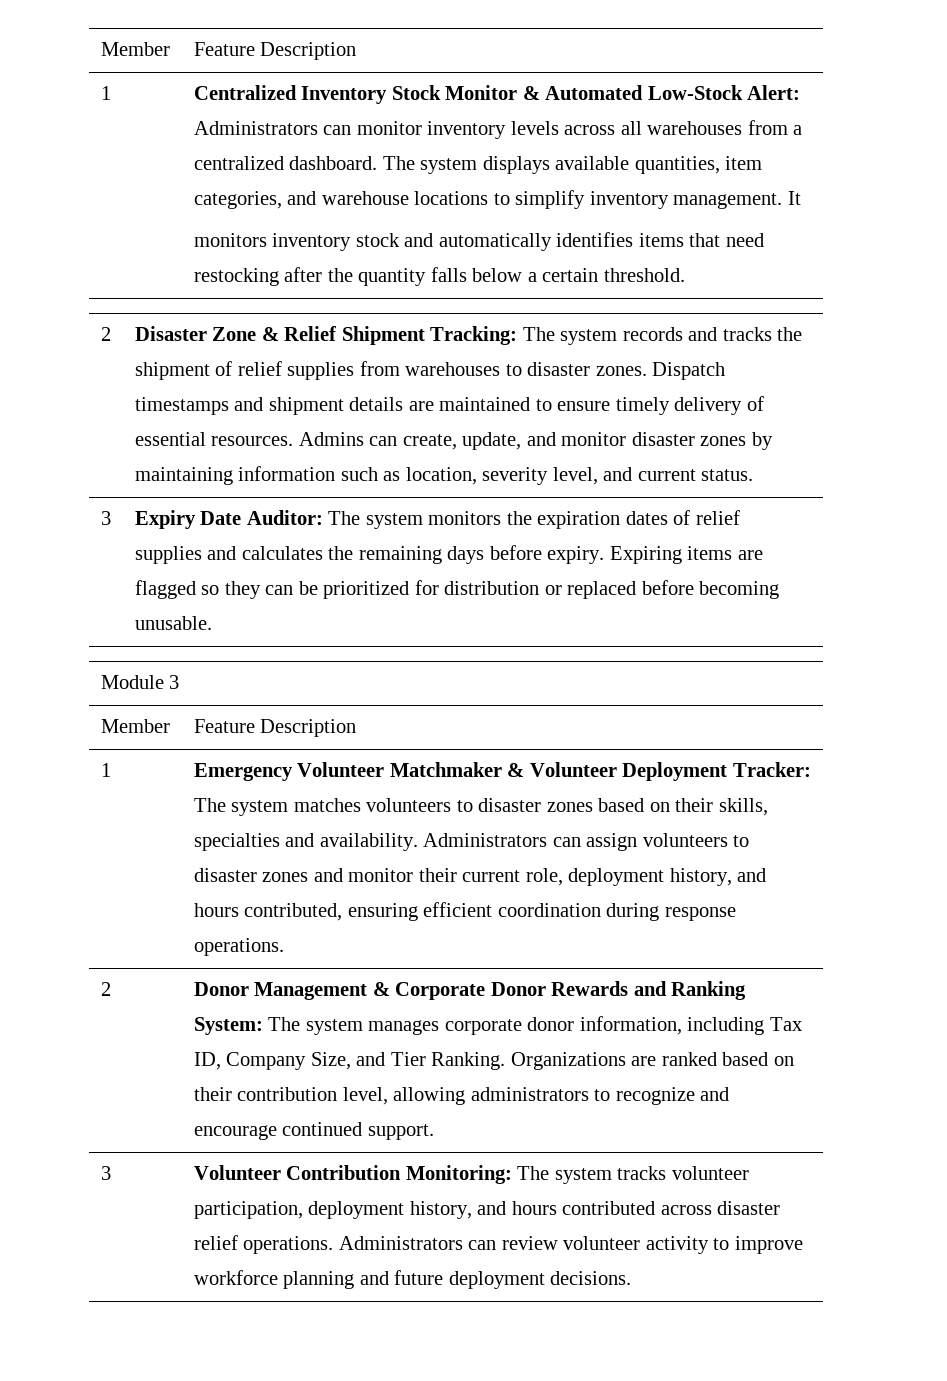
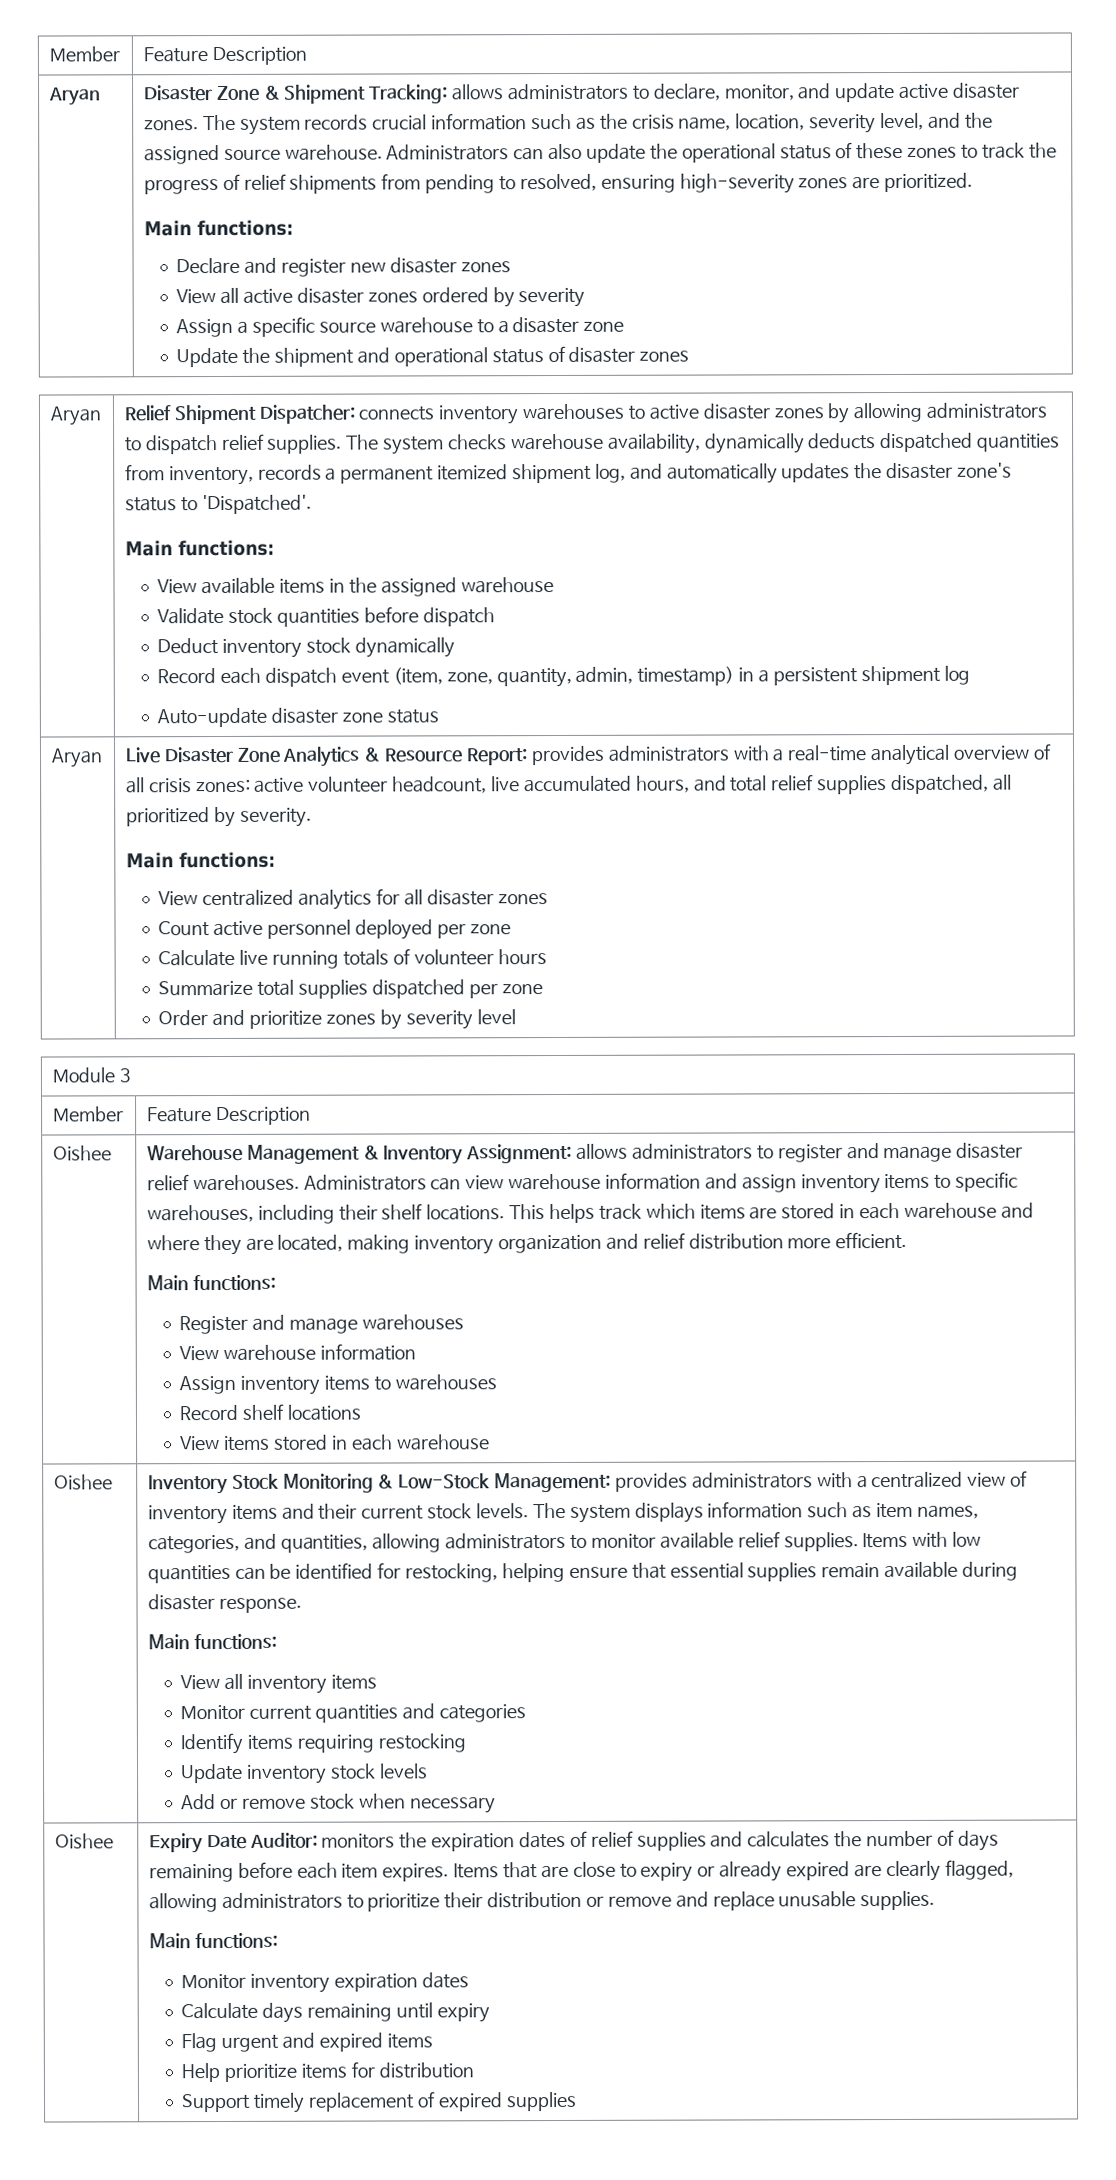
[100,42,170,56] [193,42,357,60] [100,86,111,100] [193,85,801,104] [193,120,803,139] [193,156,763,174] [193,190,801,209] [193,232,764,251] [193,267,685,286] [100,327,111,341] Member | Feature Description // 1 | Centralized Inventory Stock Monitor & Automated Low-Stock Alert: Administrators can monitor inventory levels across all warehouses from a centralized dashboard. The system displays available quantities, item categories, and warehouse locations to simplify inventory management. It // monitors inventory stock and automatically identifies items that need restocking after the quantity falls below a certain threshold. // 2 -> [48,46,120,62] [142,46,307,66] [48,87,101,106] Member | Feature Description // Aryan
[284,326,338,341] Relief -> (281, 92) none
[522,327,803,345] [134,361,726,380] [134,396,764,415] [134,432,773,450] [134,466,754,485] [100,511,111,525] The system records and tracks the shipment of relief supplies from warehouses to disaster zones. Dispatch timestamps and shipment details are maintained to ensure timely delivery of essential resources. Admins can create, update, and monitor disaster zones by maintaining information such as location, severity level, and current status. // 3 -> [452,82,1020,103] [143,112,993,135] [143,142,1057,165] [143,172,974,195] [143,219,294,237] [176,257,511,277] [176,287,586,308] [176,316,625,338] [176,345,690,368] [49,406,102,426] [123,402,1049,425] [124,432,1061,455] [124,462,1012,486] [124,494,312,515] [124,539,275,557] [157,577,554,597] [157,606,495,627] [157,637,456,658] [157,665,970,688] [157,707,439,728] [50,748,103,768] [124,743,1052,767] [125,774,1012,795] [125,806,312,828] [125,851,276,869] [158,888,548,910] [158,919,511,940] [158,948,547,969] [158,979,543,999] [158,1009,516,1030] [51,1067,131,1083] [52,1106,124,1122] [146,1106,311,1126] [52,1145,112,1161] [146,1142,1024,1165] [146,1171,1019,1194] [146,1202,1034,1224] [146,1231,908,1256] [146,1274,276,1292] [179,1314,464,1335] [179,1343,417,1361] [179,1374,497,1395] [179,1403,362,1421] [180,1434,490,1451] [53,1474,113,1490] [147,1470,1029,1495] [147,1501,979,1525] [147,1531,982,1554] [147,1561,1018,1584] [147,1594,302,1614] [147,1633,277,1651] [180,1673,378,1694] [180,1703,526,1723] [180,1732,467,1755] [180,1763,429,1784] [181,1793,496,1814] [54,1833,114,1849] allows administrators to declare, monitor, and update active disaster zones. The system records crucial information such as the crisis name, location, severity level, and the assigned source warehouse. Administrators can also update the operational status of these zones to track the progress of relief shipments from pending to resolved, ensuring high-severity zones are prioritized. // Main functions: // Declare and register new disaster zones // View all active disaster zones ordered by severity // Assign a specific source warehouse to a disaster zone // Update the shipment and operational status of disaster zones // Aryan | Relief Shipment Dispatcher: connects inventory warehouses to active disaster zones by allowing administrators to dispatch relief supplies. The system checks warehouse availability, dynamically deducts dispatched quantities from inventory, records a permanent itemized shipment log, and automatically updates the disaster zone's status to 'Dispatched'. // Main functions: // View available items in the assigned warehouse // Validate stock quantities before dispatch // Deduct inventory stock dynamically // Record each dispatch event (item, zone, quantity, admin, timestamp) in a persistent shipment log // Auto-update disaster zone status // Aryan | Live Disaster Zone Analytics & Resource Report: provides administrators with a real-time analytical overview of all crisis zones: active volunteer headcount, live accumulated hours, and total relief supplies dispatched, all prioritized by severity. // Main functions: // View centralized analytics for all disaster zones // Count active personnel deployed per zone // Calculate live running totals of volunteer hours // Summarize total supplies dispatched per zone // Order and prioritize zones by severity level // Module 3 // Member | Feature Description // Oishee | Warehouse Management & Inventory Assignment: allows administrators to register and manage disaster relief warehouses. Administrators can view warehouse information and assign inventory items to specific warehouses, including their shelf locations. This helps track which items are stored in each warehouse and where they are located, making inventory organization and relief distribution more efficient. // Main functions: // Register and manage warehouses // View warehouse information // Assign inventory items to warehouses // Record shelf locations // View items stored in each warehouse // Oishee | Inventory Stock Monitoring & Low-Stock Management: provides administrators with a centralized view of inventory items and their current stock levels. The system displays information such as item names, categories, and quantities, allowing administrators to monitor available relief supplies. Items with low quantities can be identified for restocking, helping ensure that essential supplies remain available during disaster response. // Main functions: // View all inventory items // Monitor current quantities and categories // Identify items requiring restocking // Update inventory stock levels // Add or remove stock when necessary // Oishee
[328,511,423,529] The system -> (318, 1840) none
[358,545,763,564] [134,580,780,599] [134,616,212,630] [100,675,180,689] [100,719,170,733] [193,719,357,737] [100,763,111,777] [193,762,811,781] [193,798,768,816] [193,833,750,851] [193,868,767,886] [193,902,736,921] [193,938,284,956] [100,982,111,996] [193,981,747,1000] [193,1016,802,1035] [193,1052,794,1070] [193,1087,730,1105] [193,1122,434,1140] [100,1166,111,1180] [193,1165,749,1184] [193,1201,781,1219] [193,1235,803,1254] [193,1270,632,1289] remaining days before expiry. Expiring items are flagged so they can be prioritized for distribution or replaced before becoming unusable. // Module 3 // Member | Feature Description // 1 | Emergency Volunteer Matchmaker & Volunteer Deployment Tracker: The system matches volunteers to disaster zones based on their skills, specialties and availability. Administrators can assign volunteers to disaster zones and monitor their current role, deployment history, and hours contributed, ensuring efficient coordination during response operations. // 2 | Donor Management & Corporate Donor Rewards and Ranking System: The system manages corporate donor information, including Tax ID, Company Size, and Tier Ranking. Organizations are ranked based on their contribution level, allowing administrators to recognize and encourage continued support. // 3 | Volunteer Contribution Monitoring: The system tracks volunteer participation, deployment history, and hours contributed across disaster relief operations. Administrators can review volunteer activity to improve workforce planning and future deployment decisions. -> [865,1829,999,1851] [148,1859,1014,1883] [148,1890,936,1913] [148,1932,278,1950] [181,1972,470,1993] [181,2002,490,2023] [181,2032,433,2053] [181,2061,474,2083] [181,2091,577,2113] number of days remaining before each item expires. Items that are close to expiry or already expired are clearly flagged, allowing administrators to prioritize their distribution or remove and replace unusable supplies. // Main functions: // Monitor inventory expiration dates // Calculate days remaining until expiry // Flag urgent and expired items // Help prioritize items for distribution // Support timely replacement of expired supplies

